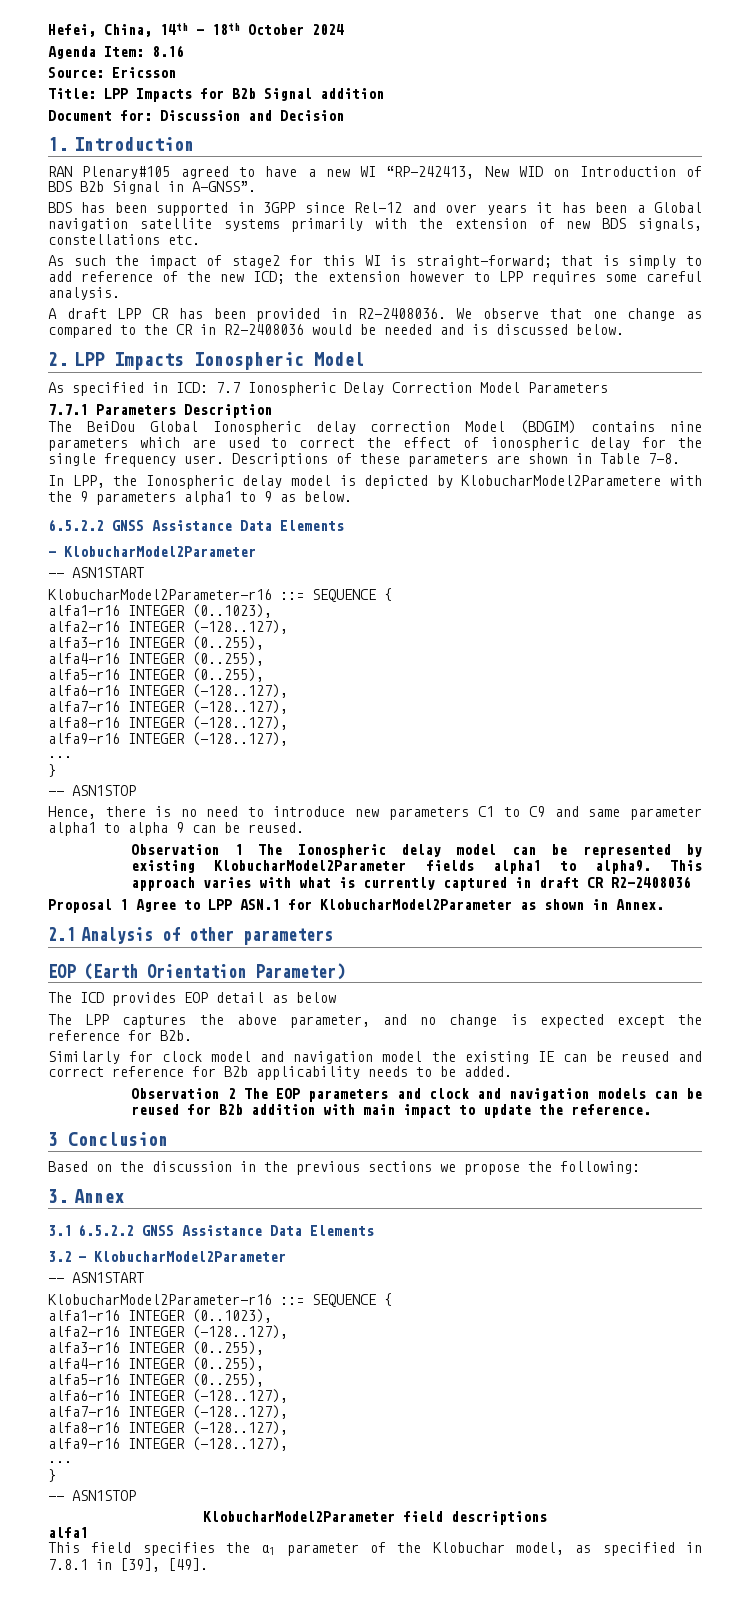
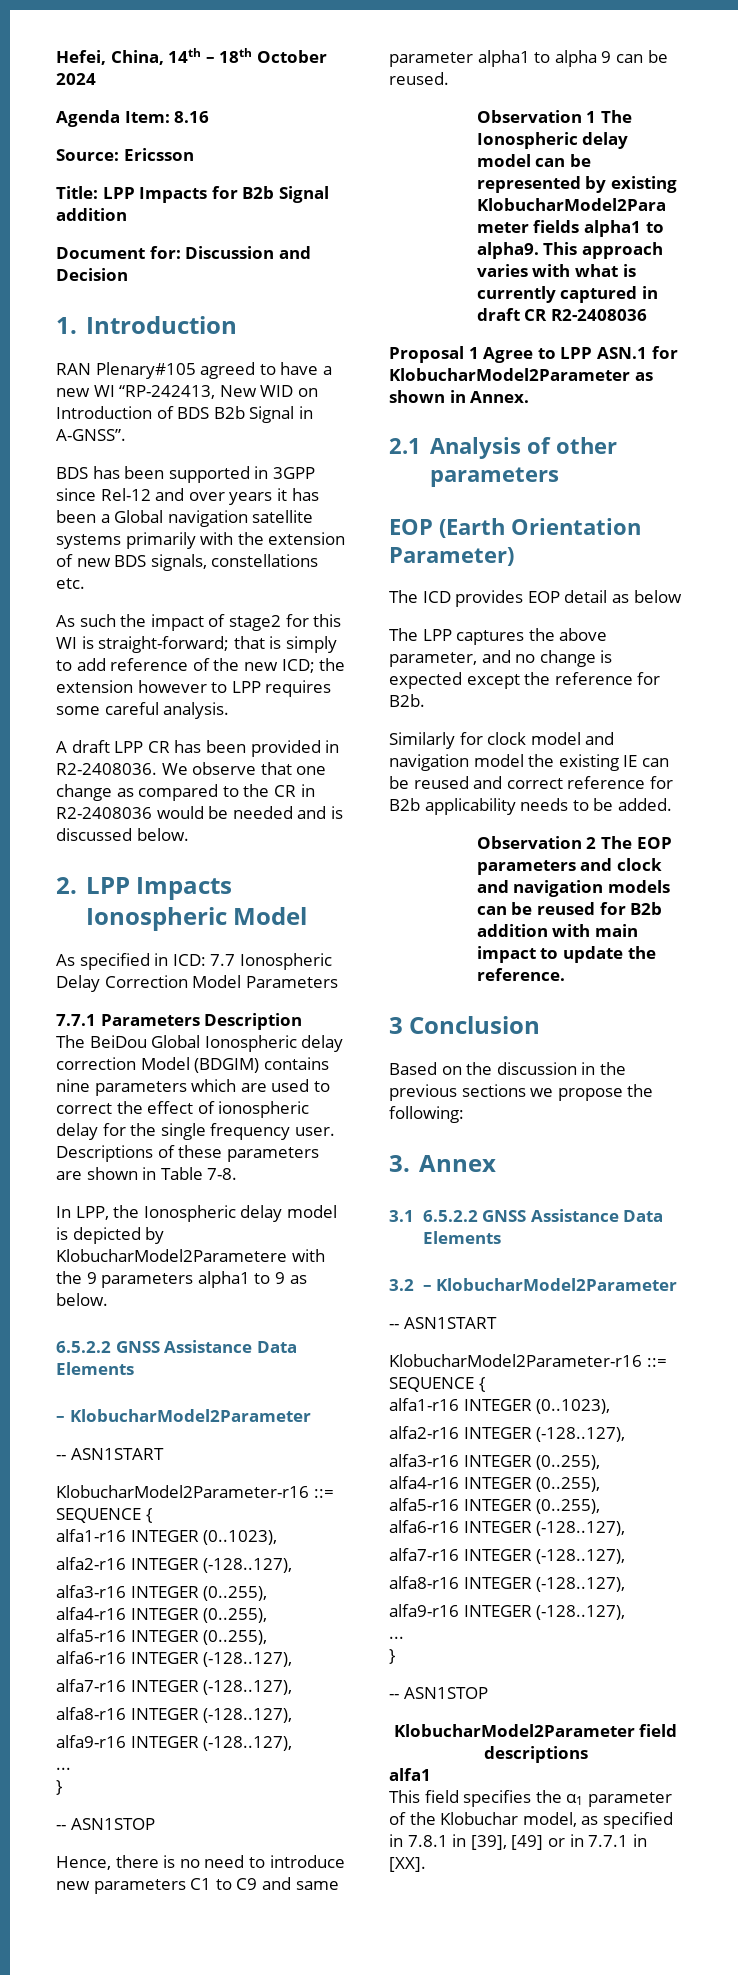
[168,1558,208,1571] [49]. -> [511,1834,647,1850] [389,1857,426,1872] [49] or in 7.7.1 in [XX].

